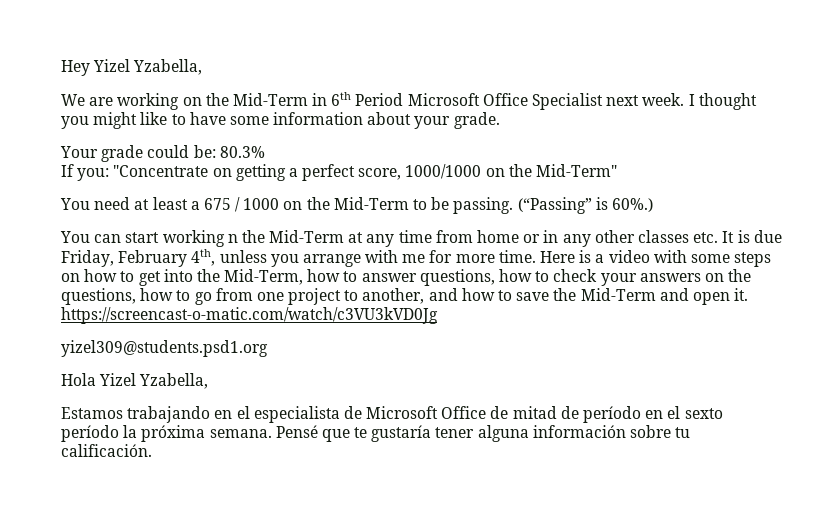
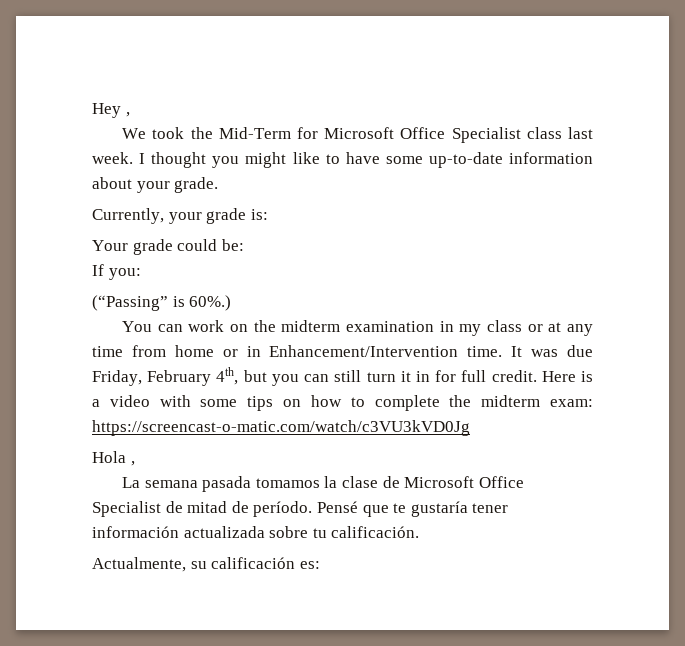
[93,59,203,75] Yizel Yzabella, -> [125,112,130,117] ,
[89,92,640,110] are working on the Mid-Term in 6th Period Microsoft Office Specialist next -> [152,127,593,143] took the Mid-Term for Microsoft Office Specialist class last
(269, 120) none -> [428,152,503,168] up-to-date
(500, 120) none -> [92,208,268,224] // Currently, your grade is:
[219,146,265,158] 80.3% -> (244, 245) none
[113,164,618,181] [60,197,514,214] "Concentrate on getting a perfect score, 1000/1000 on the Mid-Term" // You need at least a 675 / 1000 on the Mid-Term to be passing. -> (141, 274) //
[125,230,345,247] start working n the Mid-Term -> [188,320,543,336] work on the midterm examination in my class or
[562,230,782,247] [61,249,536,267] any other classes etc. It is due Friday, February 4th, unless you arrange with me for more time. -> [269,345,594,357] [92,367,537,386] Enhancement/Intervention time. It was due Friday, February 4th, but you can still turn it in for full credit.
[734,252,772,267] steps -> [247,396,274,411] tips
[138,269,752,286] [61,288,749,305] [61,307,438,324] [61,340,268,357] [61,373,209,389] [61,406,340,423] get into the Mid-Term, how to answer questions, how to check your answers on the questions, how to go from one project to another, and how to save the Mid-Term and open it. https://screencast-o-matic.com/watch/c3VU3kVD0Jg // yizel309@students.psd1.org // Hola Yizel Yzabella, // Estamos trabajando en el especialista -> [374,395,593,411] [92,420,470,436] [92,451,135,466] [122,476,379,492] complete the midterm exam: https://screencast-o-matic.com/watch/c3VU3kVD0Jg // Hola , // La semana pasada tomamos la clase
(487, 412) none -> [92,501,161,517] Specialist
[583,406,723,423] [61,425,272,442] período en el sexto período la próxima semana. -> [253,501,313,517] período.
[477,425,626,442] alguna información -> [92,526,265,538] información actualizada
(152, 450) none -> [92,557,320,572] // Actualmente, su calificación es:

